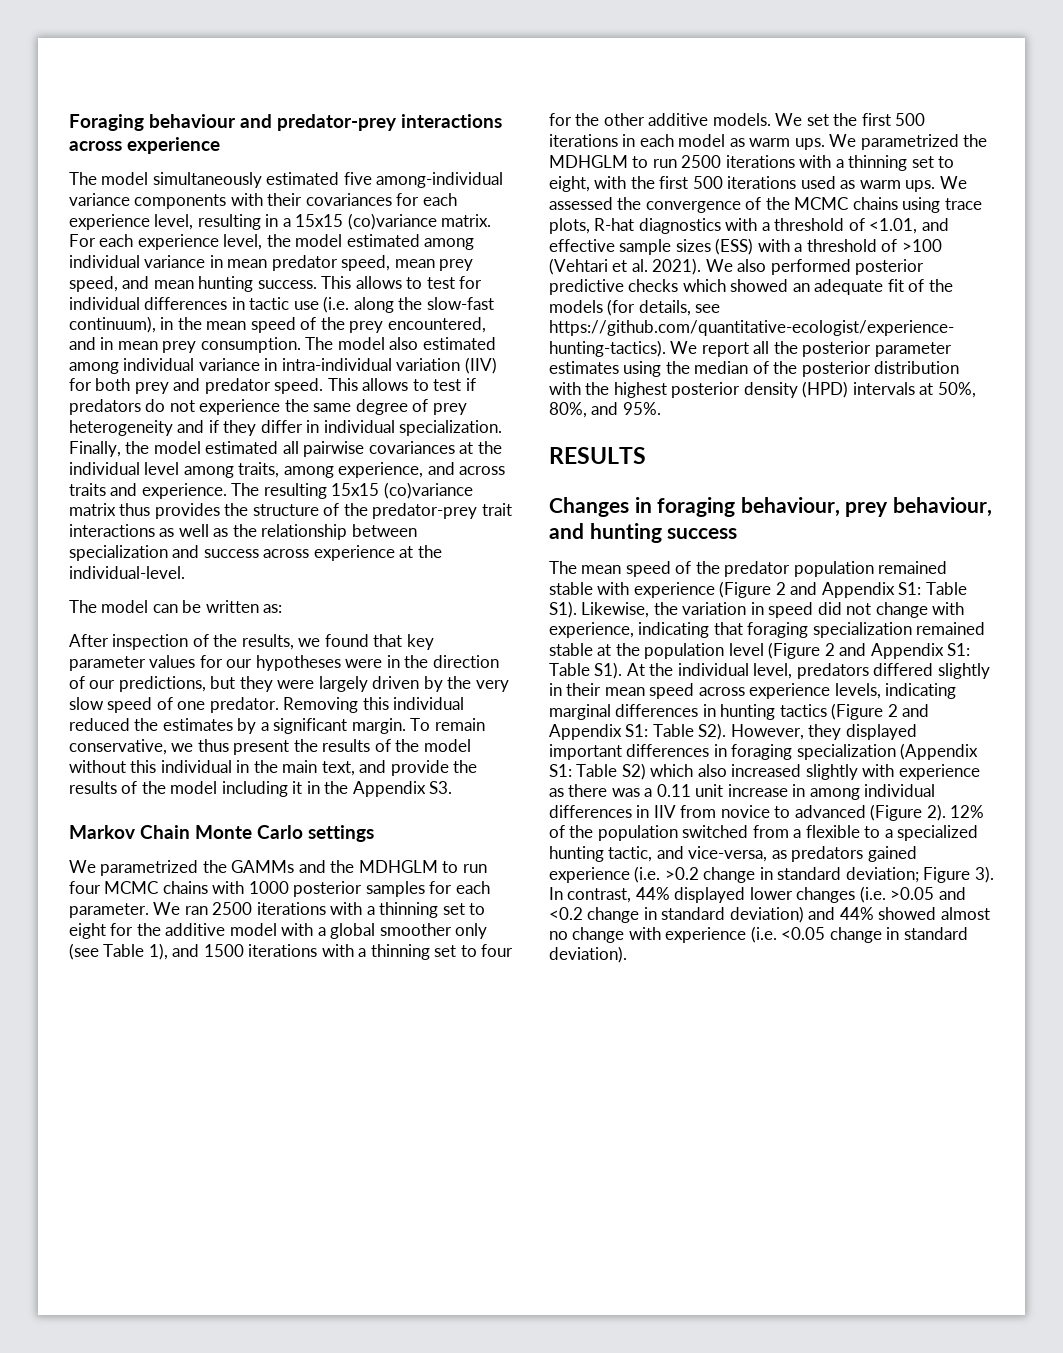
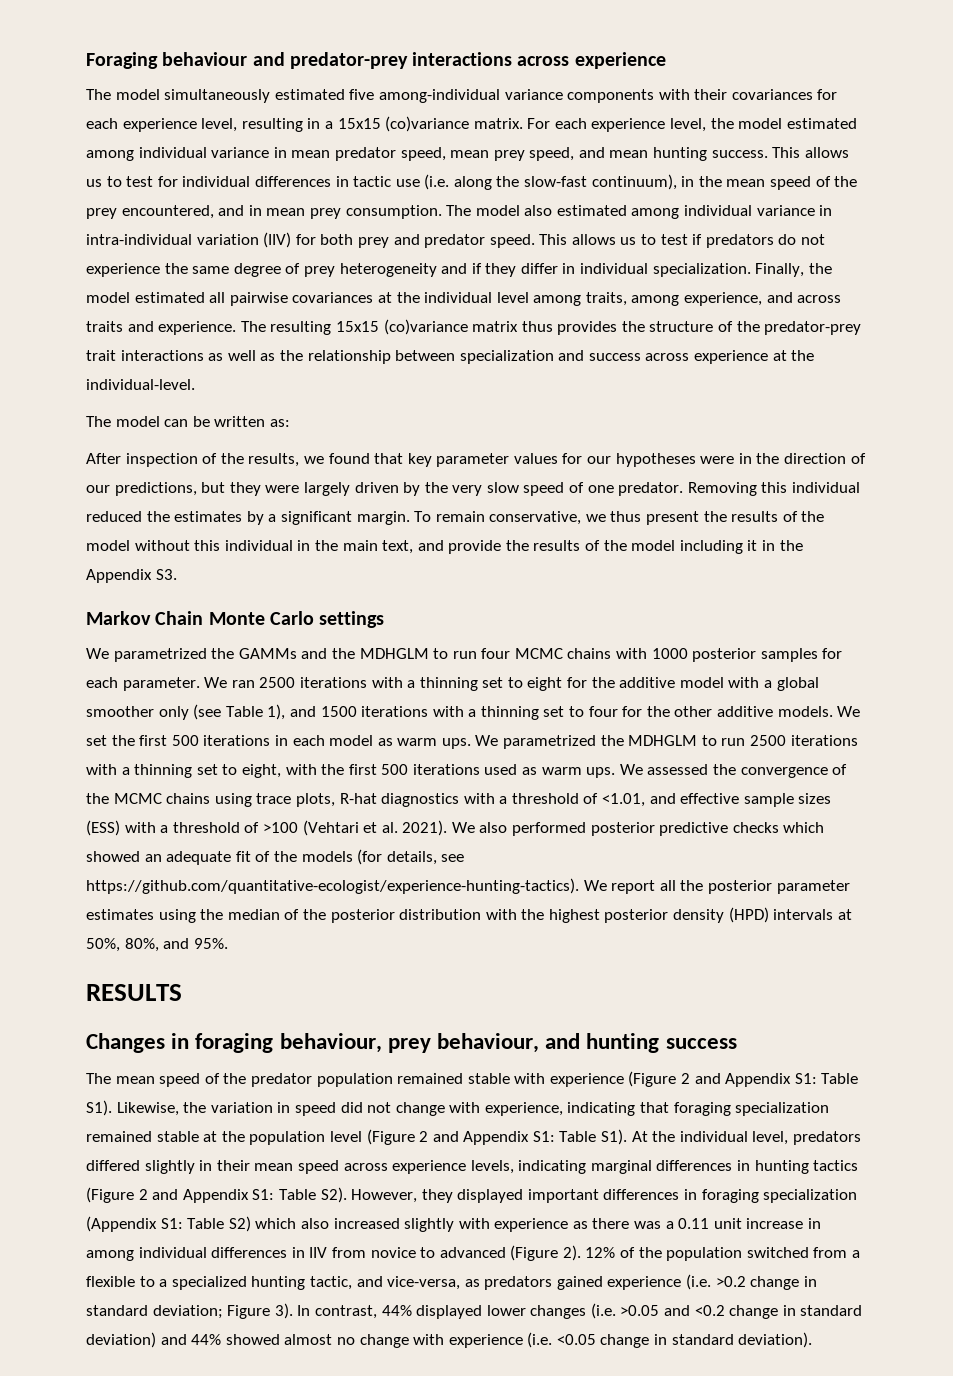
(402, 282) none -> [86,179,102,187] us
(409, 384) none -> [620,237,637,245] us

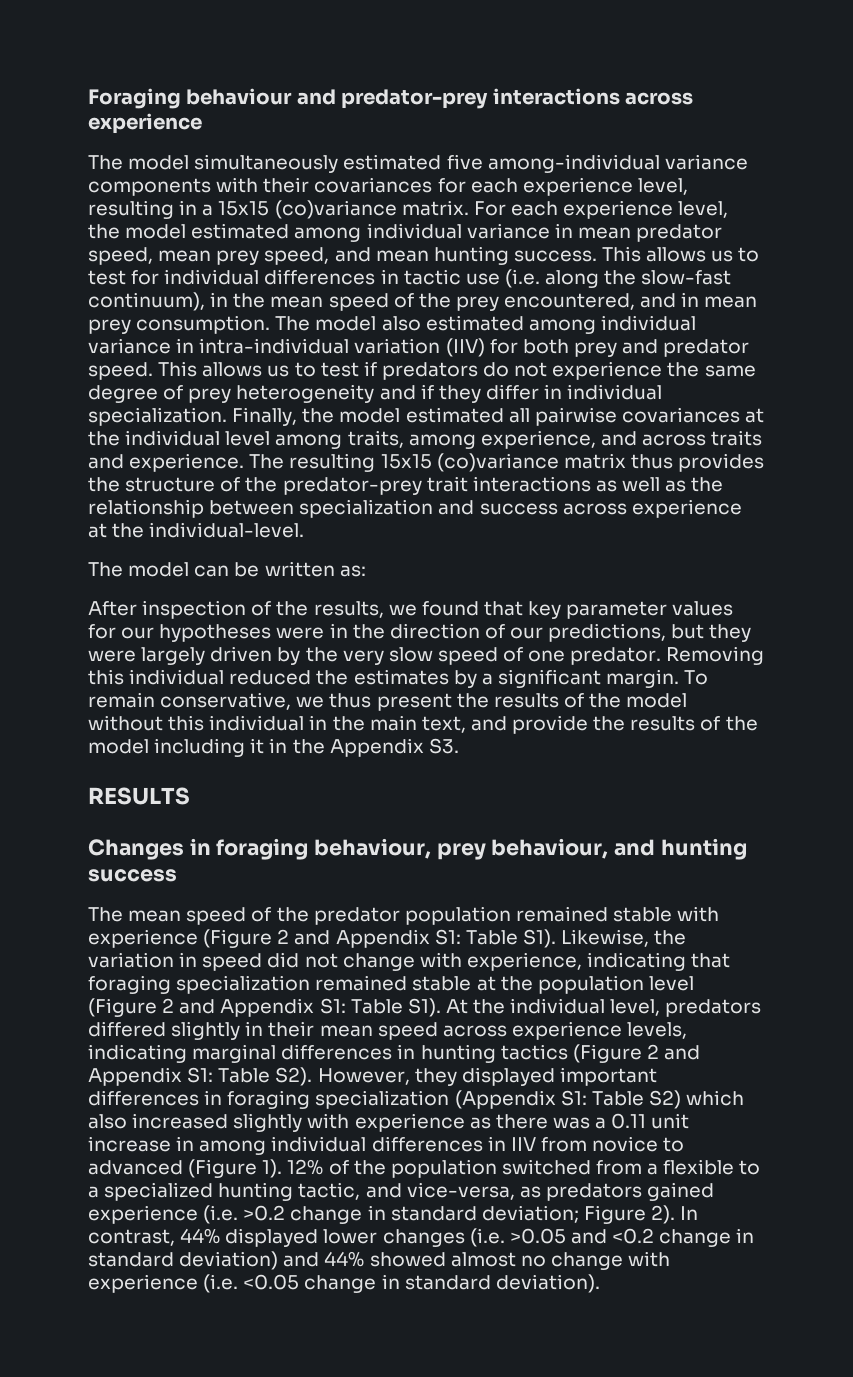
[86,611,385,628] [86,648,843,662] [86,677,819,691] [86,704,861,720] [86,735,858,749] [86,764,848,778] [86,793,832,807] [86,820,825,836] [86,849,465,865] [86,878,850,894] [86,907,852,923] [86,938,228,952] // Markov Chain Monte Carlo settings // We parametrized the GAMMs and the MDHGLM to run four MCMC chains with 1000 posterior samples for each parameter. We ran 2500 iterations with a thinning set to eight for the additive model with a global smoother only (see Table 1), and 1500 iterations with a thinning set to four for the other additive models. We set the first 500 iterations in each model as warm ups. We parametrized the MDHGLM to run 2500 iterations with a thinning set to eight, with the first 500 iterations used as warm ups. We assessed the convergence of the MCMC chains using trace plots, R-hat diagnostics with a threshold of <1.01, and effective sample sizes (ESS) with a threshold of >100 (Vehtari et al. 2021). We also performed posterior predictive checks which showed an adequate fit of the models (for details, see https://github.com/quantitative-ecologist/experience-hunting-tactics). We report all the posterior parameter estimates using the median of the posterior distribution with the highest posterior density (HPD) intervals at 50%, 80%, and 95%. -> (459, 746) none
[562,1245,581,1261] 2). -> [262,1159,283,1178] 1).
[274,1303,293,1319] 3). -> [651,1205,676,1224] 2).

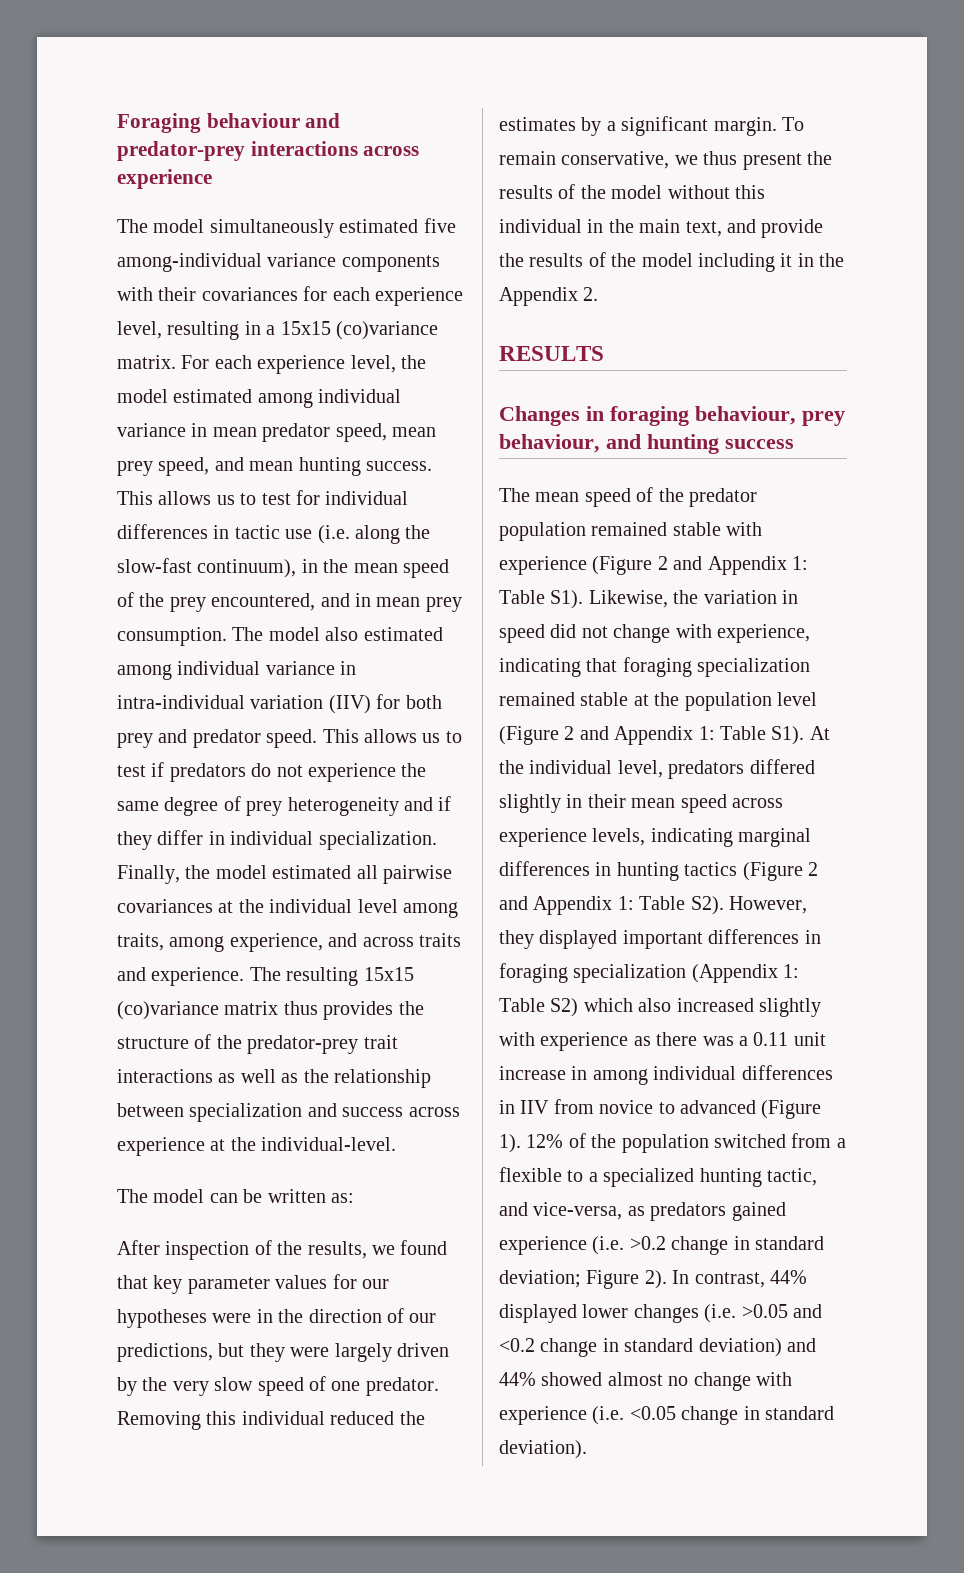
[428,738,459,754] S3. -> [583,287,599,301] 2.
[434,929,461,945] S1: -> [792,556,808,570] 1:
[319,998,346,1014] S1: -> [698,726,715,740] 1:
[187,1067,214,1083] S1: -> [617,896,634,910] 1:
[560,1090,587,1106] S1: -> [783,964,800,978] 1:

